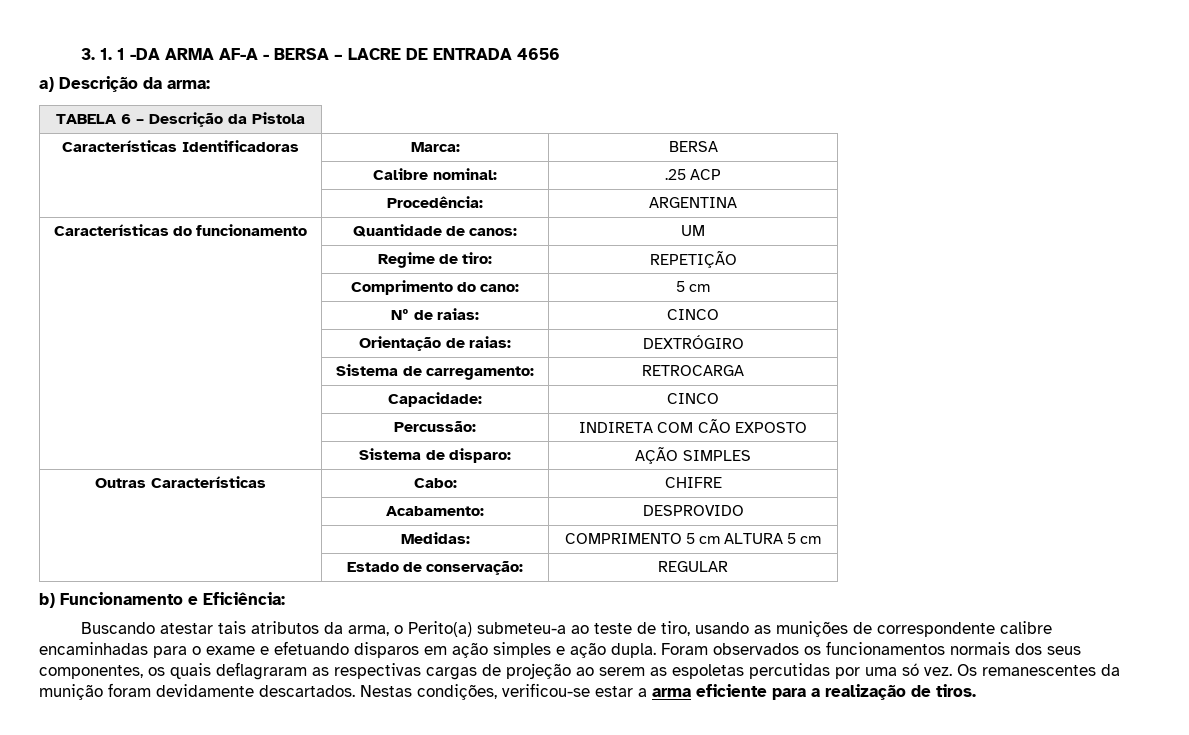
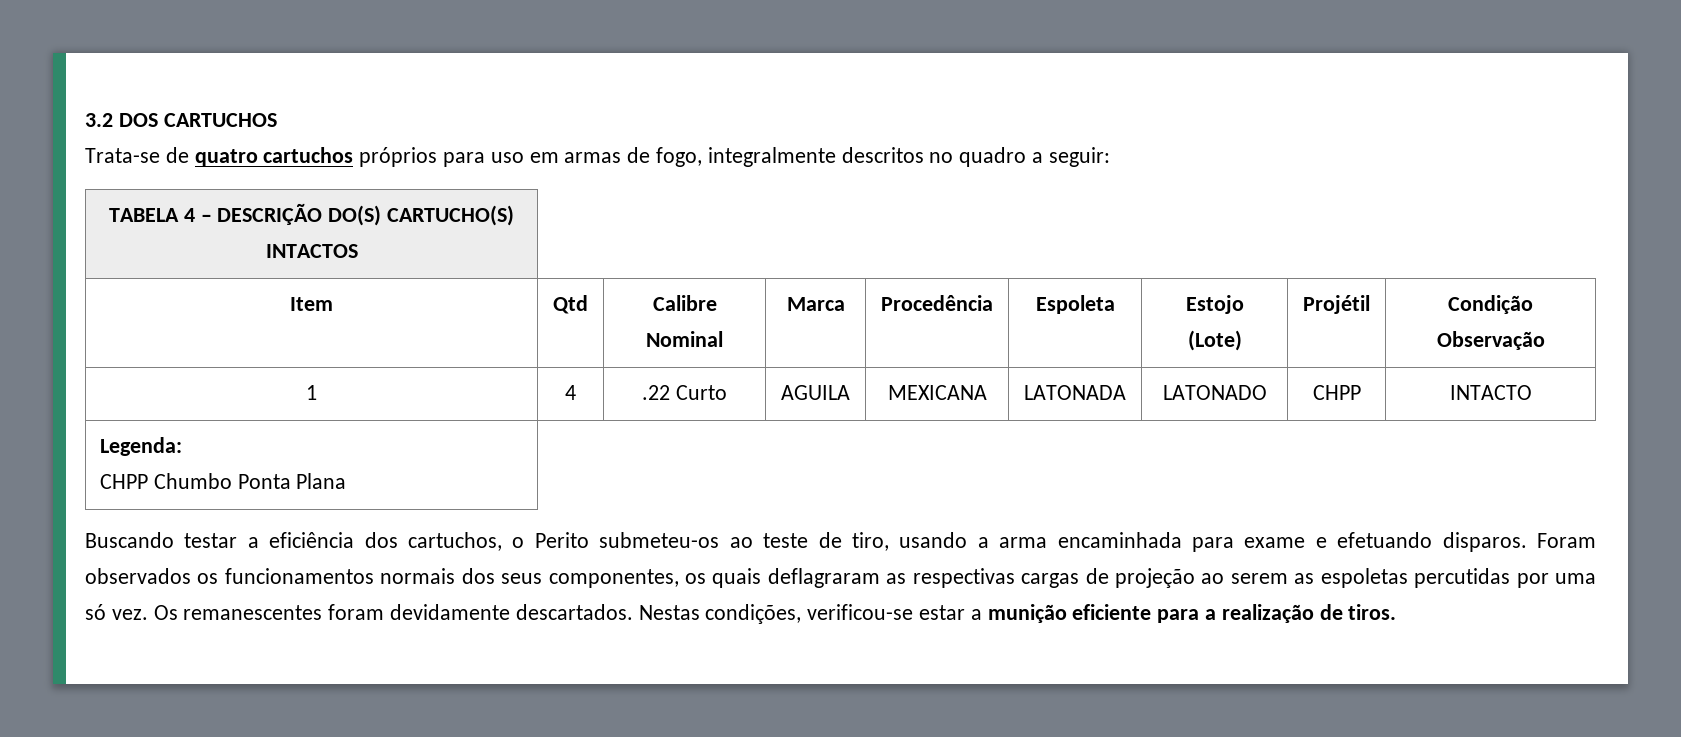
[81,48,561,60] [39,76,210,92] [56,112,305,127] [62,140,299,152] [410,142,460,152] [668,141,718,152] [373,168,497,180] [664,169,722,180] [387,196,483,208] [649,197,737,208] [53,224,308,236] [352,224,518,237] [681,225,705,236] [377,252,493,268] [649,251,737,268] [350,280,520,295] [675,281,711,292] [391,308,479,320] [667,309,719,320] [359,336,511,351] [642,335,744,349] [336,364,534,380] [642,365,744,376] [388,392,482,407] [667,393,719,404] [394,421,476,432] [579,419,807,433] [359,448,511,463] [635,447,751,464] [95,476,266,488] [413,478,457,488] [664,477,722,488] [386,506,484,516] [642,505,744,516] [400,532,470,544] [564,533,822,544] [346,561,524,575] [658,561,728,572] [39,592,285,608] [81,621,567,637] 3. 1. 1 -DA ARMA AF-A - BERSA – LACRE DE ENTRADA 4656 // a) Descrição da arma: // TABELA 6 – Descrição da Pistola // Características Identificadoras | Marca: | BERSA // | Calibre nominal: | .25 ACP // | Procedência: | ARGENTINA // Características do funcionamento | Quantidade de canos: | UM // | Regime de tiro: | REPETIÇÃO // | Comprimento do cano: | 5 cm // | Nº de raias: | CINCO // | Orientação de raias: | DEXTRÓGIRO // | Sistema de carregamento: | RETROCARGA // | Capacidade: | CINCO // | Percussão: | INDIRETA COM CÃO EXPOSTO // | Sistema de disparo: | AÇÃO SIMPLES // Outras Características | Cabo: | CHIFRE // | Acabamento: | DESPROVIDO // | Medidas: | COMPRIMENTO 5 cm ALTURA 5 cm // | Estado de conservação: | REGULAR // b) Funcionamento e Eficiência: // Buscando atestar tais atributos da arma, o Perito(a) submeteu-a -> [85,113,277,127] [85,147,1110,167] [108,203,515,226] [265,244,358,258] [290,297,333,311] [553,295,588,314] [652,295,717,311] [646,331,723,347] [786,297,845,311] [881,295,993,311] [1035,295,1115,314] [1185,295,1244,314] [1187,330,1242,351] [1303,295,1370,314] [1448,295,1533,314] [1436,331,1545,350] [306,385,317,400] [565,385,576,400] [642,385,727,400] [781,385,850,400] [887,385,987,400] [1024,385,1126,400] [1162,385,1267,400] [1312,385,1361,400] [1449,385,1532,400] [99,437,182,456] [99,473,347,489] [85,532,720,551] 3.2 DOS CARTUCHOS // Trata-se de quatro cartuchos próprios para uso em armas de fogo, integralmente descritos no quadro a seguir: // TABELA 4 – DESCRIÇÃO DO(S) CARTUCHO(S) INTACTOS // Item | Qtd | Calibre Nominal | Marca | Procedência | Espoleta | Estojo (Lote) | Projétil | Condição Observação // 1 | 4 | .22 Curto | AGUILA | MEXICANA | LATONADA | LATONADO | CHPP | INTACTO // Legenda: // CHPP Chumbo Ponta Plana // Buscando testar a eficiência dos cartuchos, o Perito submeteu-os
[754,621,1053,637] [39,641,656,658] as munições de correspondente calibre encaminhadas para o exame e efetuando disparos em ação simples e ação dupla. -> [977,532,1527,552] a arma encaminhada para exame e efetuando disparos.
[1101,664,1120,676] [39,684,103,700] da munição -> (323, 612) none
[652,688,691,697] arma -> [987,604,1067,623] munição

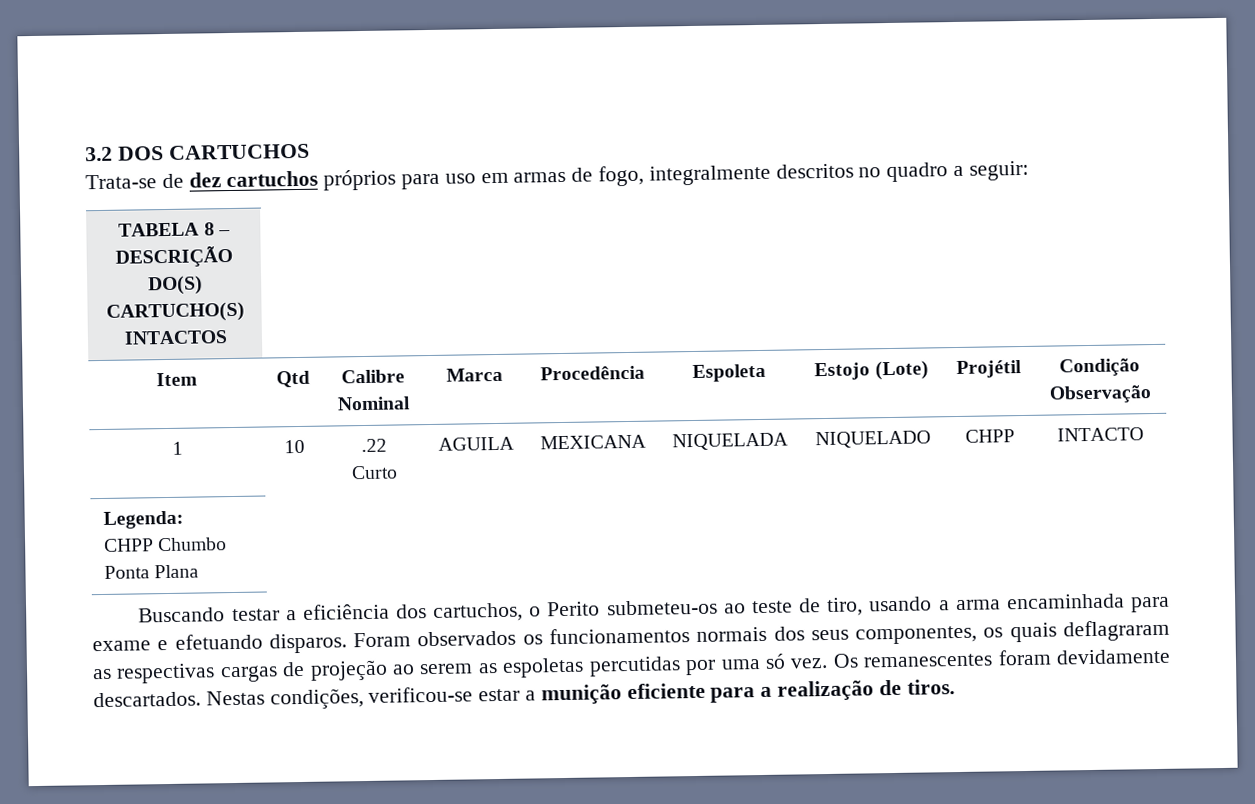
[194,149,258,166] quatro -> [188,172,222,188] dez
[183,208,195,222] 4 -> [203,222,215,236] 8
[565,385,576,400] 4 -> [283,439,305,454] 10
[1024,385,1126,400] [1162,385,1267,400] LATONADA | LATONADO -> [672,432,788,451] [814,430,931,449] NIQUELADA | NIQUELADO

